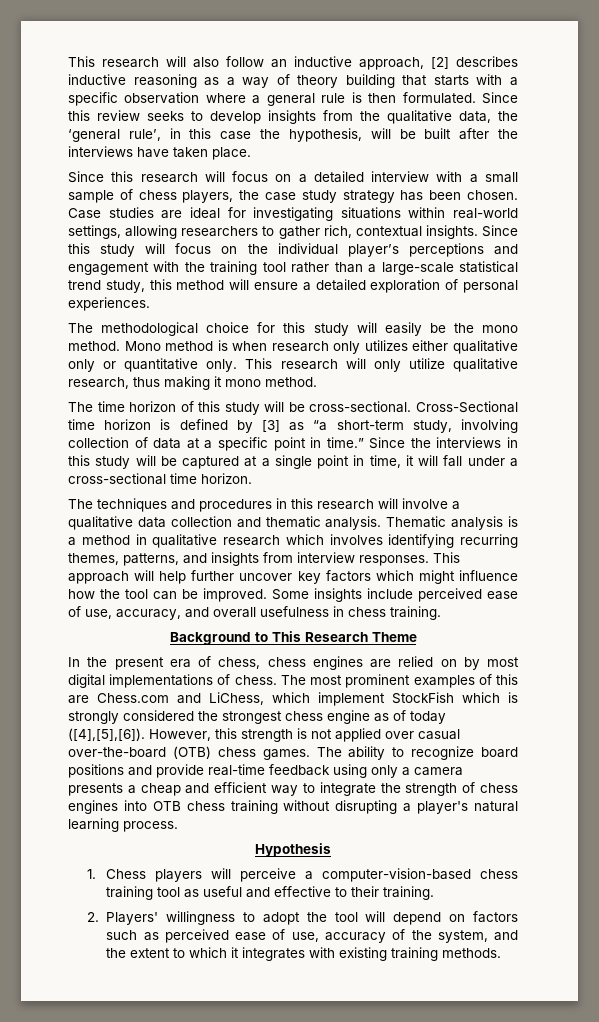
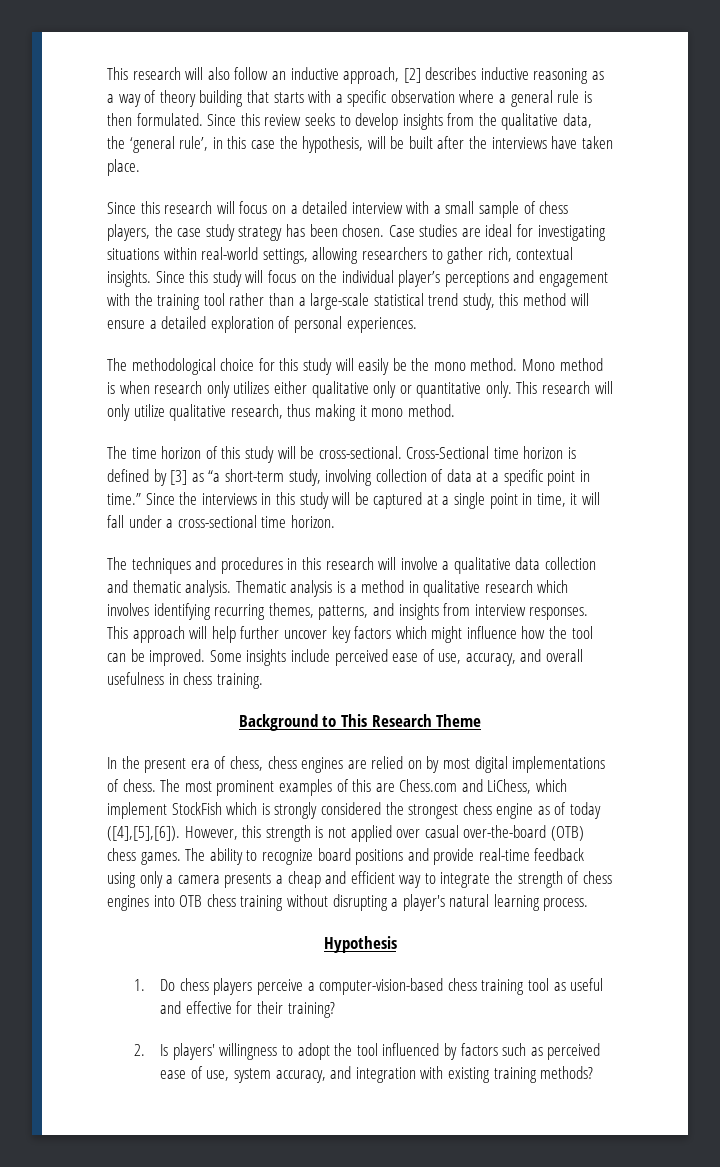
[106,868,232,882] Chess players will -> [160,978,253,995] Do chess players
[335,886,435,900] to their training. -> [236,1001,335,1018] for their training?
[106,912,159,925] Players' -> [160,1043,215,1060] Is players'
[365,911,466,925] will depend on -> [382,1043,457,1060] influenced by
[324,929,518,943] [106,947,306,961] accuracy of the system, and the extent to which it integrates -> [233,1066,416,1083] system accuracy, and integration
[442,948,502,958] methods. -> [540,1066,594,1079] methods?

